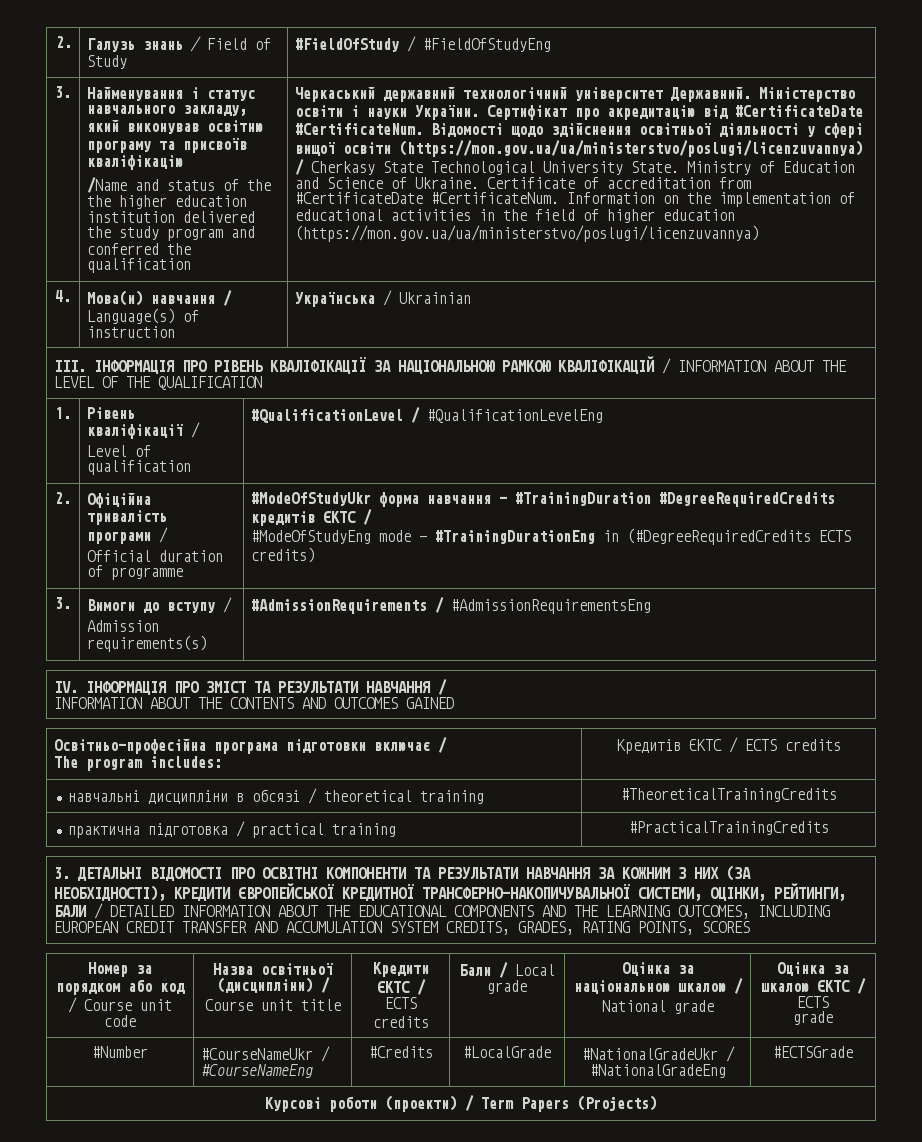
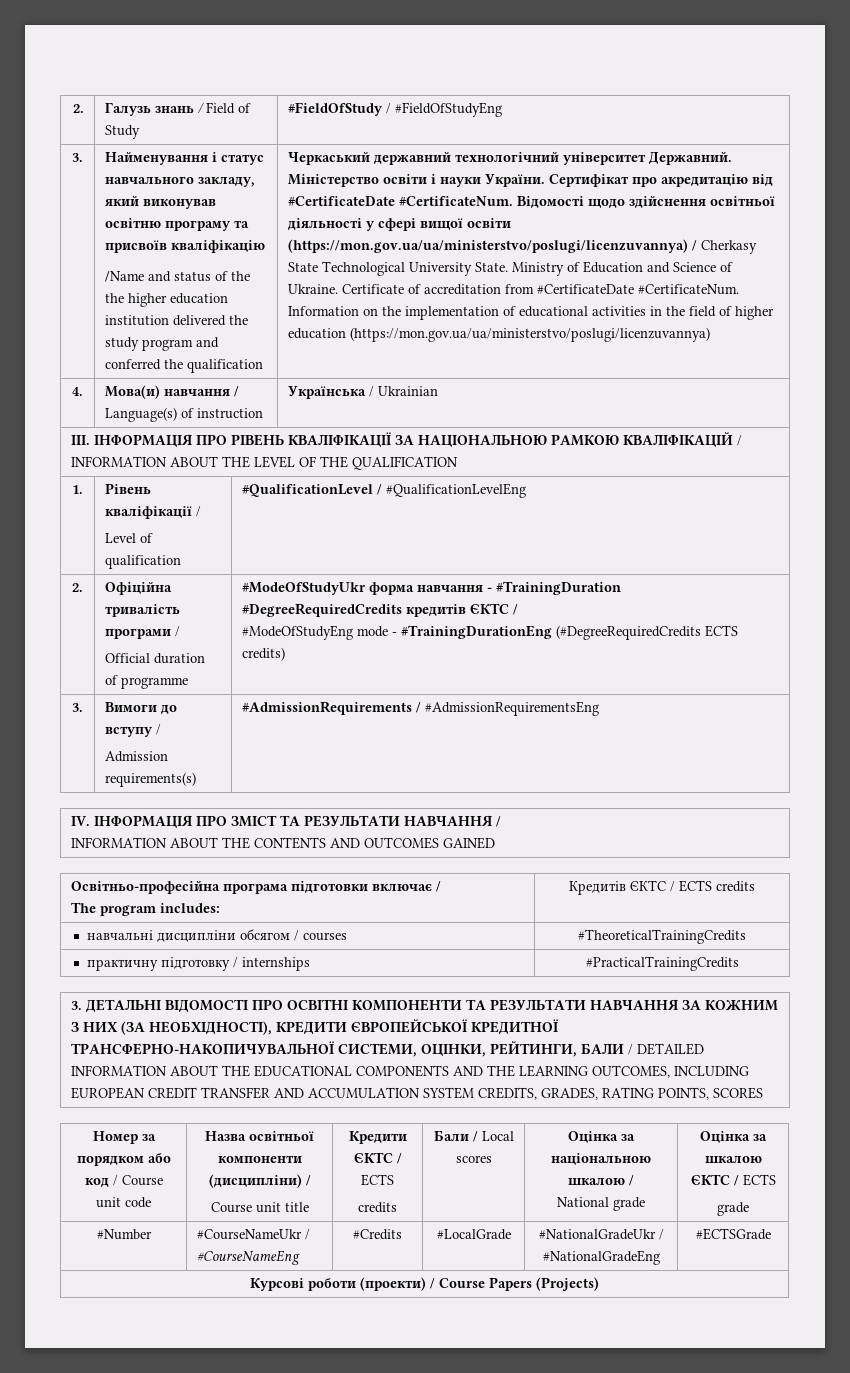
[603,530,620,542] in -> (553, 632) none
[236,788,485,804] [620,788,837,802] [68,821,397,838] в обсязі / theoretical training | #TheoreticalTrainingCredits // практична підготовка / practical training -> [240,929,348,941] [578,929,746,944] [87,957,311,971] обсягом / courses | #TheoreticalTrainingCredits // практичну підготовку / internships
(333, 968) none -> [217,1155,302,1163] компоненти
[487,980,527,994] grade -> [455,1155,492,1163] scores
[481,1097,514,1109] Term -> [439,1278,485,1288] Course

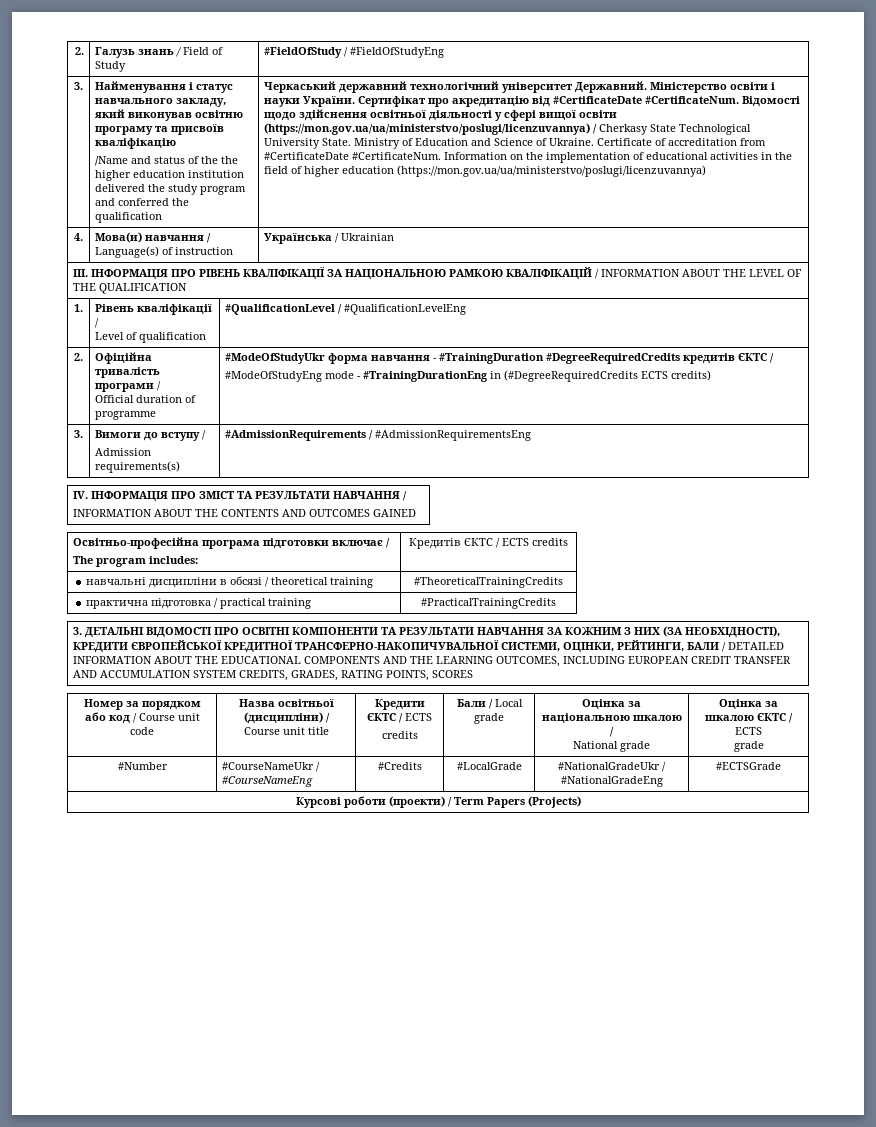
(553, 632) none -> [490,371,502,379] in
[240,929,348,941] [578,929,746,944] [87,957,311,971] обсягом / courses | #TheoreticalTrainingCredits // практичну підготовку / internships -> [219,576,373,588] [414,577,563,588] [85,598,311,609] в обсязі / theoretical training | #TheoreticalTrainingCredits // практична підготовка / practical training
[217,1155,302,1163] компоненти -> (334, 703) none
[455,1155,492,1163] scores -> [474,713,504,724] grade
[439,1278,485,1288] Course -> [453,797,484,805] Term

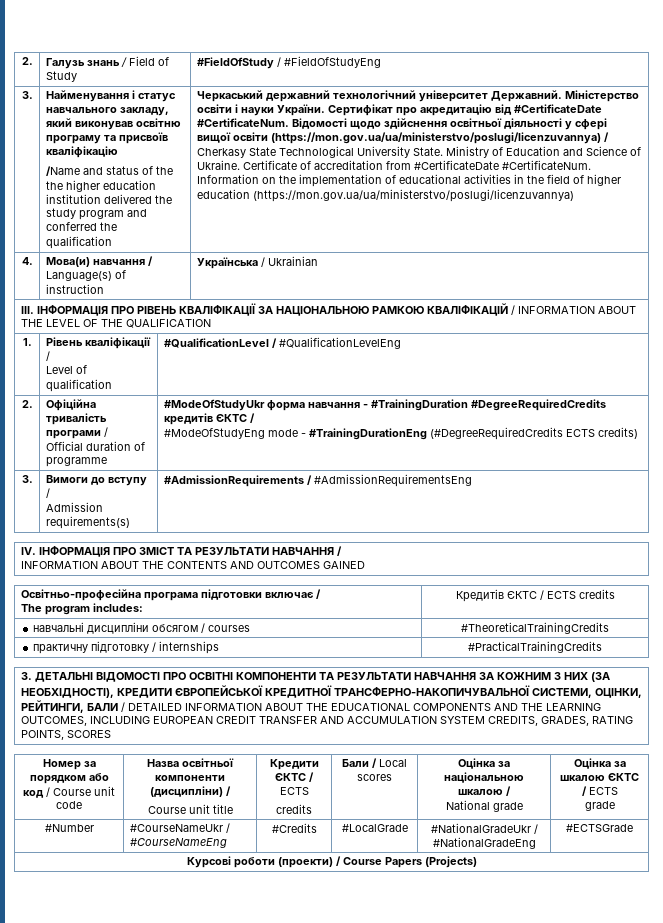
[490,371,502,379] in -> (427, 434) none
[219,576,373,588] [414,577,563,588] [85,598,311,609] в обсязі / theoretical training | #TheoreticalTrainingCredits // практична підготовка / practical training -> [151,623,250,633] [461,622,609,634] [32,641,219,654] обсягом / courses | #TheoreticalTrainingCredits // практичну підготовку / internships
(334, 703) none -> [155,775,226,781] компоненти
[474,713,504,724] grade -> [357,774,392,781] scores
[453,797,484,805] Term -> [342,857,382,865] Course

